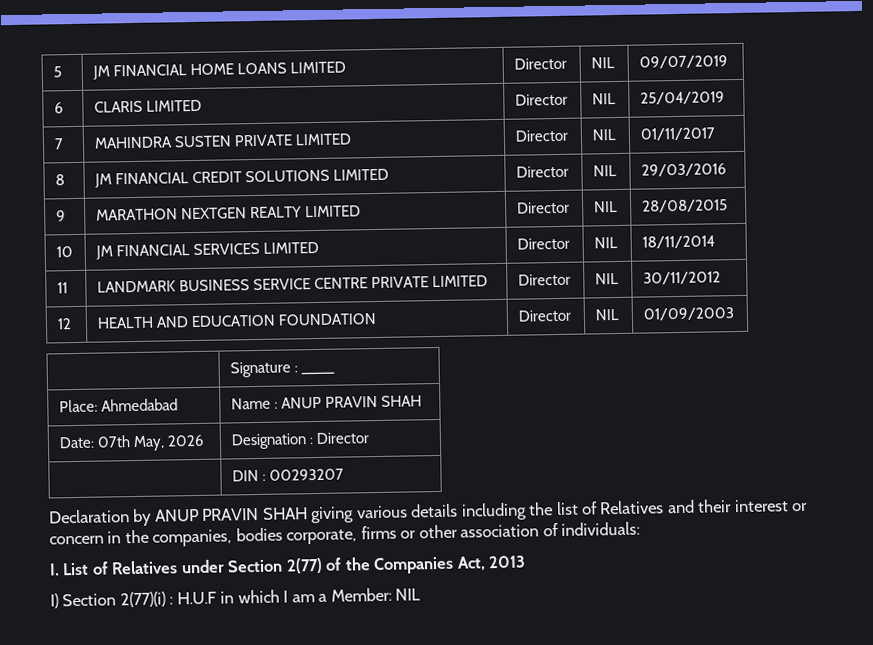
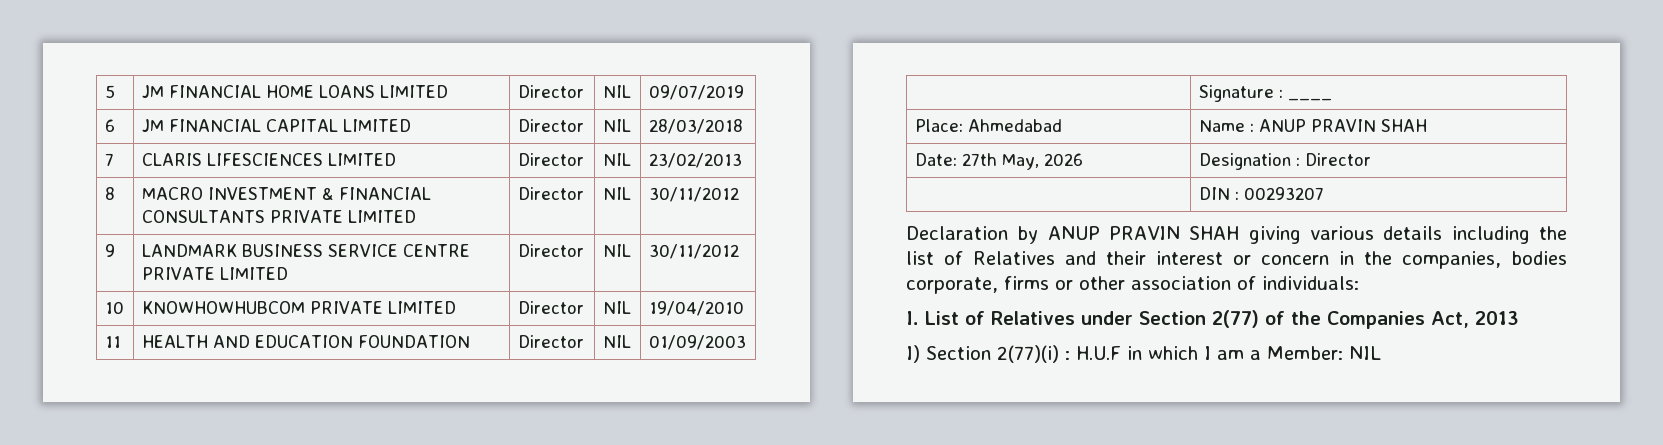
[93,99,202,113] [514,93,568,106] [591,93,616,105] [639,91,725,105] CLARIS LIMITED | Director | NIL | 25/04/2019 -> [141,119,411,132] [517,119,584,132] [602,119,631,132] [648,119,743,134] JM FINANCIAL CAPITAL LIMITED | Director | NIL | 28/03/2018
[93,133,353,149] [514,129,569,142] [591,129,616,141] [639,127,716,141] [54,174,65,186] [93,168,390,188] [515,165,569,178] [592,164,617,177] [640,163,727,177] [55,210,66,222] [95,205,362,221] [516,201,570,214] [593,200,618,213] [641,199,728,213] [55,246,73,258] [94,241,320,260] [516,237,570,250] [593,236,618,249] [641,235,715,249] [56,282,68,294] MAHINDRA SUSTEN PRIVATE LIMITED | Director | NIL | 01/11/2017 // 8 | JM FINANCIAL CREDIT SOLUTIONS LIMITED | Director | NIL | 29/03/2016 // 9 | MARATHON NEXTGEN REALTY LIMITED | Director | NIL | 28/08/2015 // 10 | JM FINANCIAL SERVICES LIMITED | Director | NIL | 18/11/2014 // 11 -> [141,153,396,166] [517,153,584,166] [602,153,631,166] [648,153,742,168] [104,187,115,200] [141,187,431,200] [141,210,416,223] [517,187,584,200] [602,187,631,200] [648,187,739,202] [104,244,115,257] CLARIS LIFESCIENCES LIMITED | Director | NIL | 23/02/2013 // 8 | MACRO INVESTMENT & FINANCIAL CONSULTANTS PRIVATE LIMITED | Director | NIL | 30/11/2012 // 9
[56,318,72,330] 12 -> [104,301,124,314] [141,301,456,314] [517,301,584,314] [602,301,631,314] [648,301,744,316] [104,336,121,348] 10 | KNOWHOWHUBCOM PRIVATE LIMITED | Director | NIL | 19/04/2010 // 11
[96,435,131,448] 07th -> [961,153,997,166] 27th

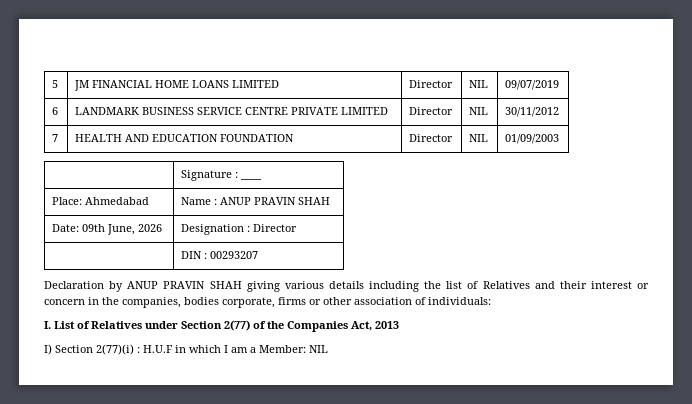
[141,119,411,132] [517,119,584,132] [602,119,631,132] [648,119,743,134] [104,153,114,166] [141,153,396,166] [517,153,584,166] [602,153,631,166] [648,153,742,168] [104,187,115,200] [141,187,431,200] [141,210,416,223] [517,187,584,200] [602,187,631,200] [648,187,739,202] [104,244,115,257] | JM FINANCIAL CAPITAL LIMITED | Director | NIL | 28/03/2018 // 7 | CLARIS LIFESCIENCES LIMITED | Director | NIL | 23/02/2013 // 8 | MACRO INVESTMENT & FINANCIAL CONSULTANTS PRIVATE LIMITED | Director | NIL | 30/11/2012 // 9 -> (59, 111) none
[104,301,124,314] [141,301,456,314] [517,301,584,314] [602,301,631,314] [648,301,744,316] [104,336,121,348] 10 | KNOWHOWHUBCOM PRIVATE LIMITED | Director | NIL | 19/04/2010 // 11 -> [52,134,59,142] 7
[961,153,1039,170] 27th May, -> [82,224,136,235] 09th June,

